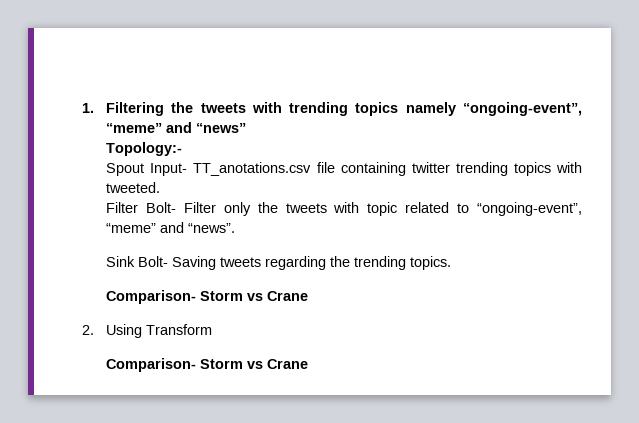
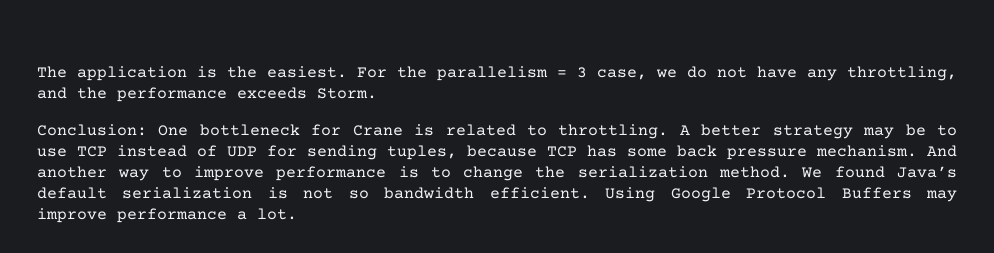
[81,102,582,116] [106,122,247,133] [106,142,183,156] [106,162,583,176] [106,182,161,193] [106,202,582,216] [106,222,236,233] [106,256,452,270] [106,290,309,304] [81,324,213,338] [106,358,309,372] 1. Filtering the tweets with trending topics namely “ongoing-event”, “meme” and “news” // Topology:- // Spout Input- TT_anotations.csv file containing twitter trending topics with tweeted. // Filter Bolt- Filter only the tweets with topic related to “ongoing-event”, “meme” and “news”. // Sink Bolt- Saving tweets regarding the trending topics. // Comparison- Storm vs Crane // 2. Using Transform // Comparison- Storm vs Crane -> [37,66,957,81] [37,87,377,102] [37,124,958,139] [37,145,957,160] [37,166,957,181] [37,187,958,202] [37,208,297,223] The application is the easiest. For the parallelism = 3 case, we do not have any throttling, and the performance exceeds Storm. // Conclusion: One bottleneck for Crane is related to throttling. A better strategy may be to use TCP instead of UDP for sending tuples, because TCP has some back pressure mechanism. And another way to improve performance is to change the serialization method. We found Java’s default serialization is not so bandwidth efficient. Using Google Protocol Buffers may improve performance a lot.

